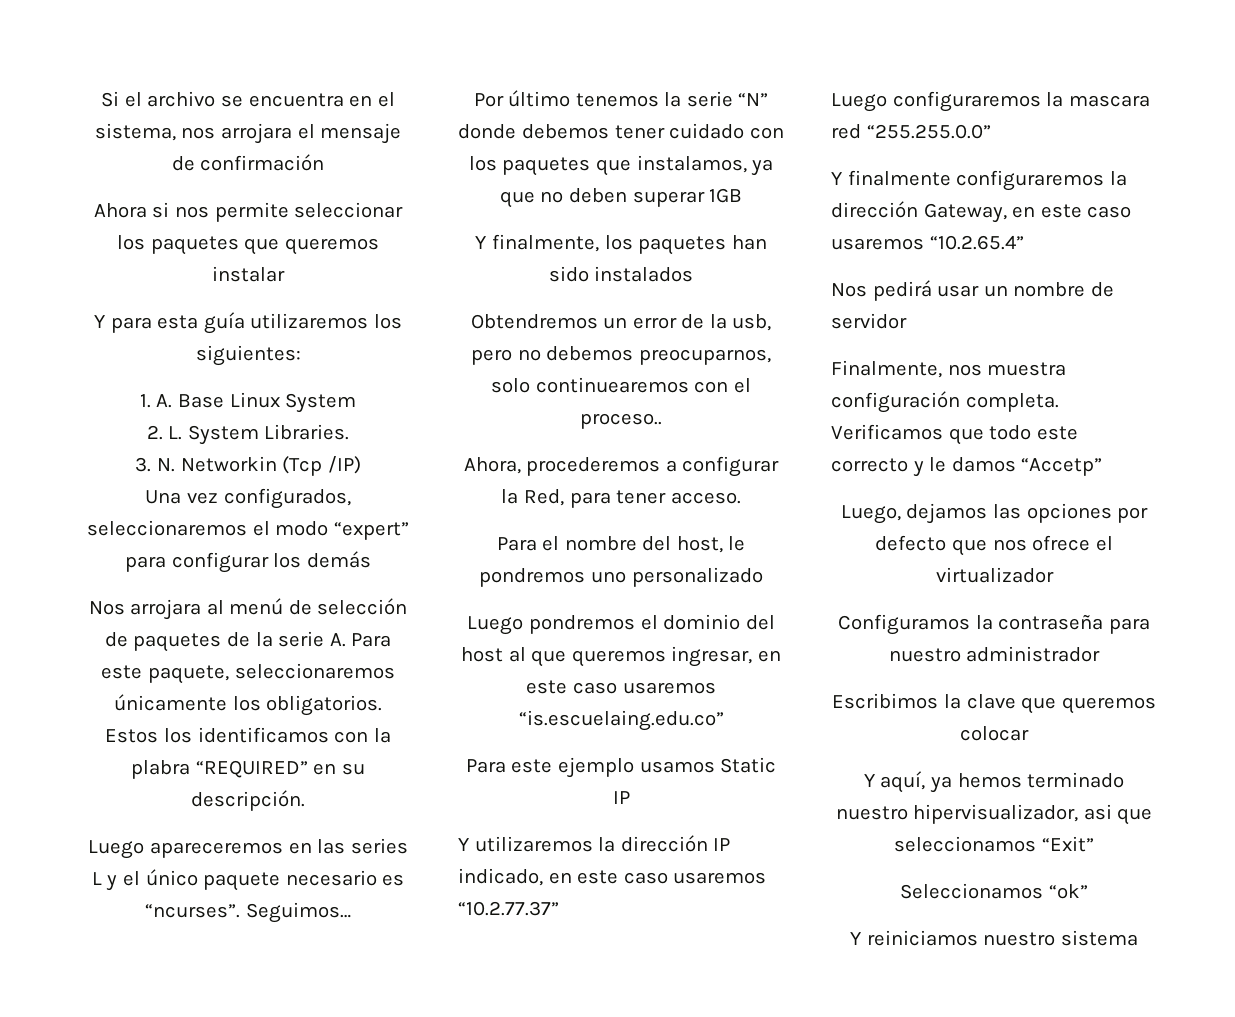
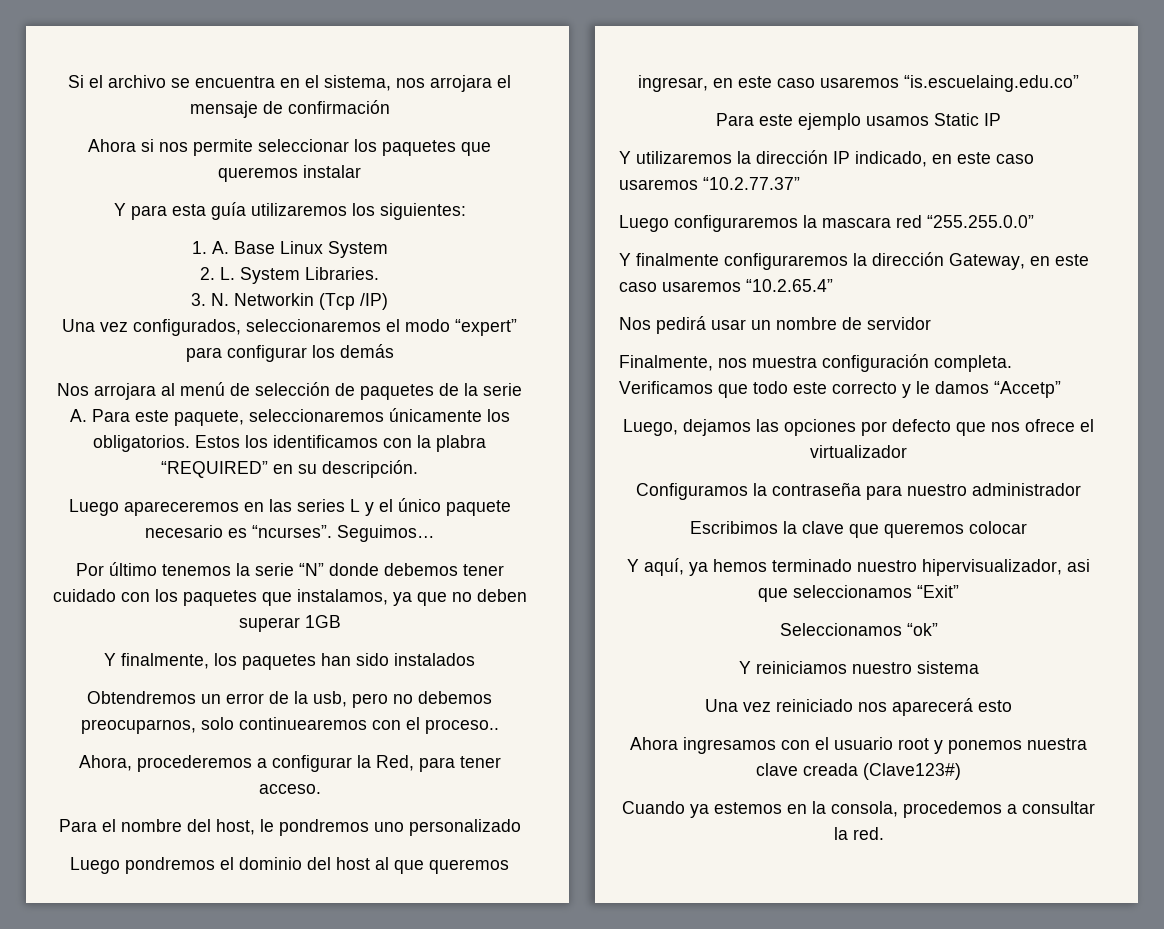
(1138, 938) none -> [705,698,1012,716] [630,737,1087,754] [756,763,961,780] [622,801,1095,818] [833,827,884,840] // Una vez reiniciado nos aparecerá esto // Ahora ingresamos con el usuario root y ponemos nuestra clave creada (Clave123#) // Cuando ya estemos en la consola, procedemos a consultar la red.

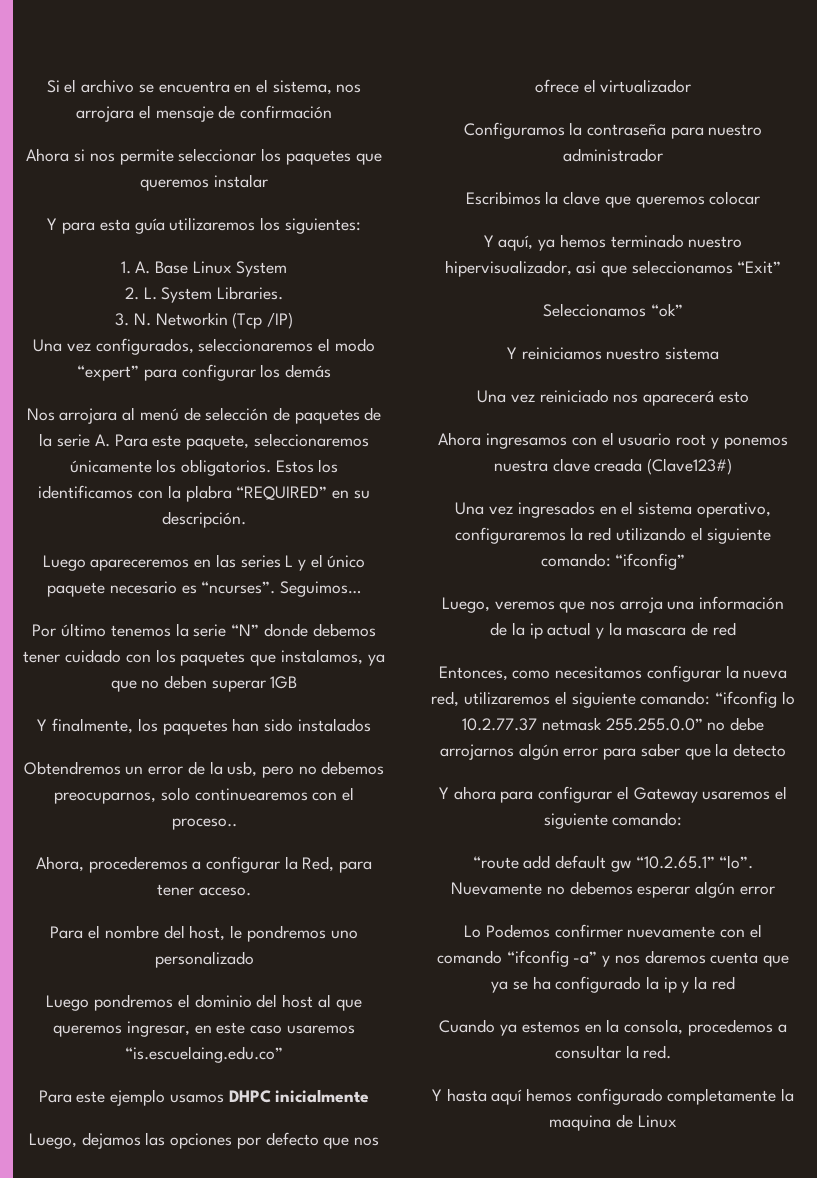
[934,113,1001,126] [619,150,1034,167] [619,177,800,190] [619,215,1034,232] [619,252,1089,270] [619,279,833,292] [619,316,931,334] [619,354,1012,372] [619,381,1061,398] Static IP // Y utilizaremos la dirección IP indicado, en este caso usaremos “10.2.77.37” // Luego configuraremos la mascara red “255.255.0.0” // Y finalmente configuraremos la dirección Gateway, en este caso usaremos “10.2.65.4” // Nos pedirá usar un nombre de servidor // Finalmente, nos muestra configuración completa. Verificamos que todo este correcto y le damos “Accetp” -> [228,1089,370,1103] DHPC inicialmente
(961, 771) none -> [455,501,771,518] [454,527,772,544] [540,553,686,570] [441,596,785,613] [490,622,736,639] [438,665,788,682] [431,691,795,708] [462,717,764,731] [439,743,787,760] [438,786,788,803] [543,812,683,829] [472,855,754,872] [451,881,775,898] [464,924,762,938] [436,950,790,967] [491,976,735,993] // Una vez ingresados en el sistema operativo, configuraremos la red utilizando el siguiente comando: “ifconfig” // Luego, veremos que nos arroja una información de la ip actual y la mascara de red // Entonces, como necesitamos configurar la nueva red, utilizaremos el siguiente comando: “ifconfig lo 10.2.77.37 netmask 255.255.0.0” no debe arrojarnos algún error para saber que la detecto // Y ahora para configurar el Gateway usaremos el siguiente comando: // “route add default gw “10.2.65.1” “lo”. Nuevamente no debemos esperar algún error // Lo Podemos confirmer nuevamente con el comando “ifconfig -a” y nos daremos cuenta que ya se ha configurado la ip y la red
(884, 833) none -> [431,1088,795,1105] [549,1114,677,1131] // Y hasta aquí hemos configurado completamente la maquina de Linux

